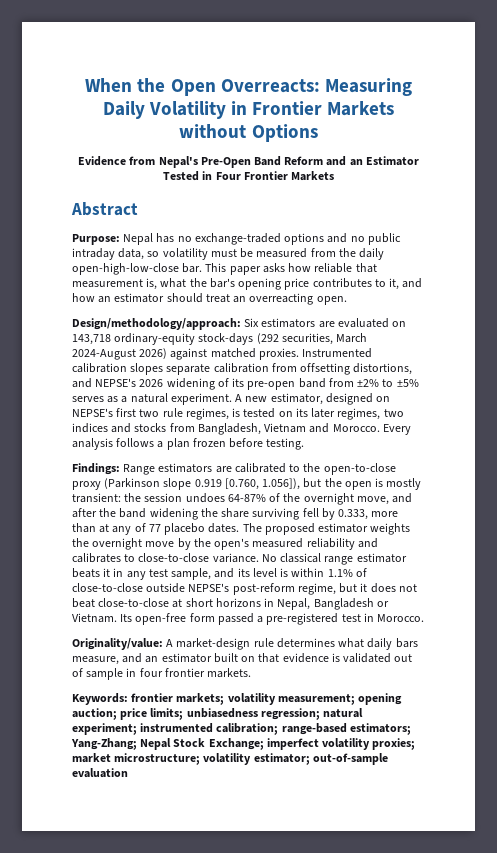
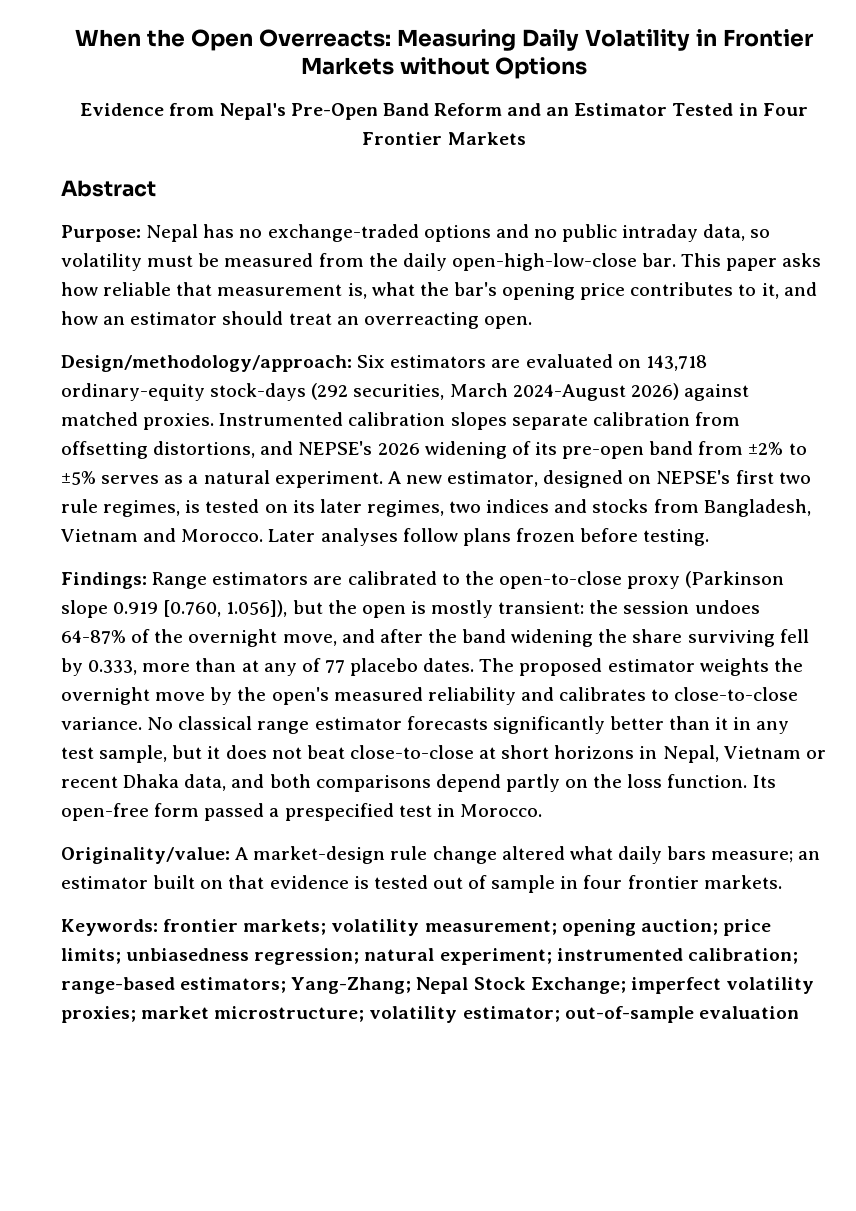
[382,424,411,435] [72,438,190,450] Every analysis follows a plan -> [268,528,511,546] Later analyses follow plans
[72,568,100,578] beats -> [406,716,711,734] forecasts significantly better than
[214,568,367,578] [72,583,336,595] and its level is within 1.1% of close-to-close outside NEPSE's post-reform regime, -> (168, 754) none
[313,598,389,610] [72,613,117,623] Bangladesh or Vietnam. -> [723,746,826,759] [61,774,748,792] Vietnam or recent Dhaka data, and both comparisons depend partly on the loss function.
[266,613,339,625] pre-registered -> [284,803,394,821] prespecified
[276,638,335,648] determines -> [432,846,565,864] change altered
[72,653,143,665] measure, and -> [711,851,794,863] measure;
[343,653,392,663] validated -> [373,875,428,889] tested

